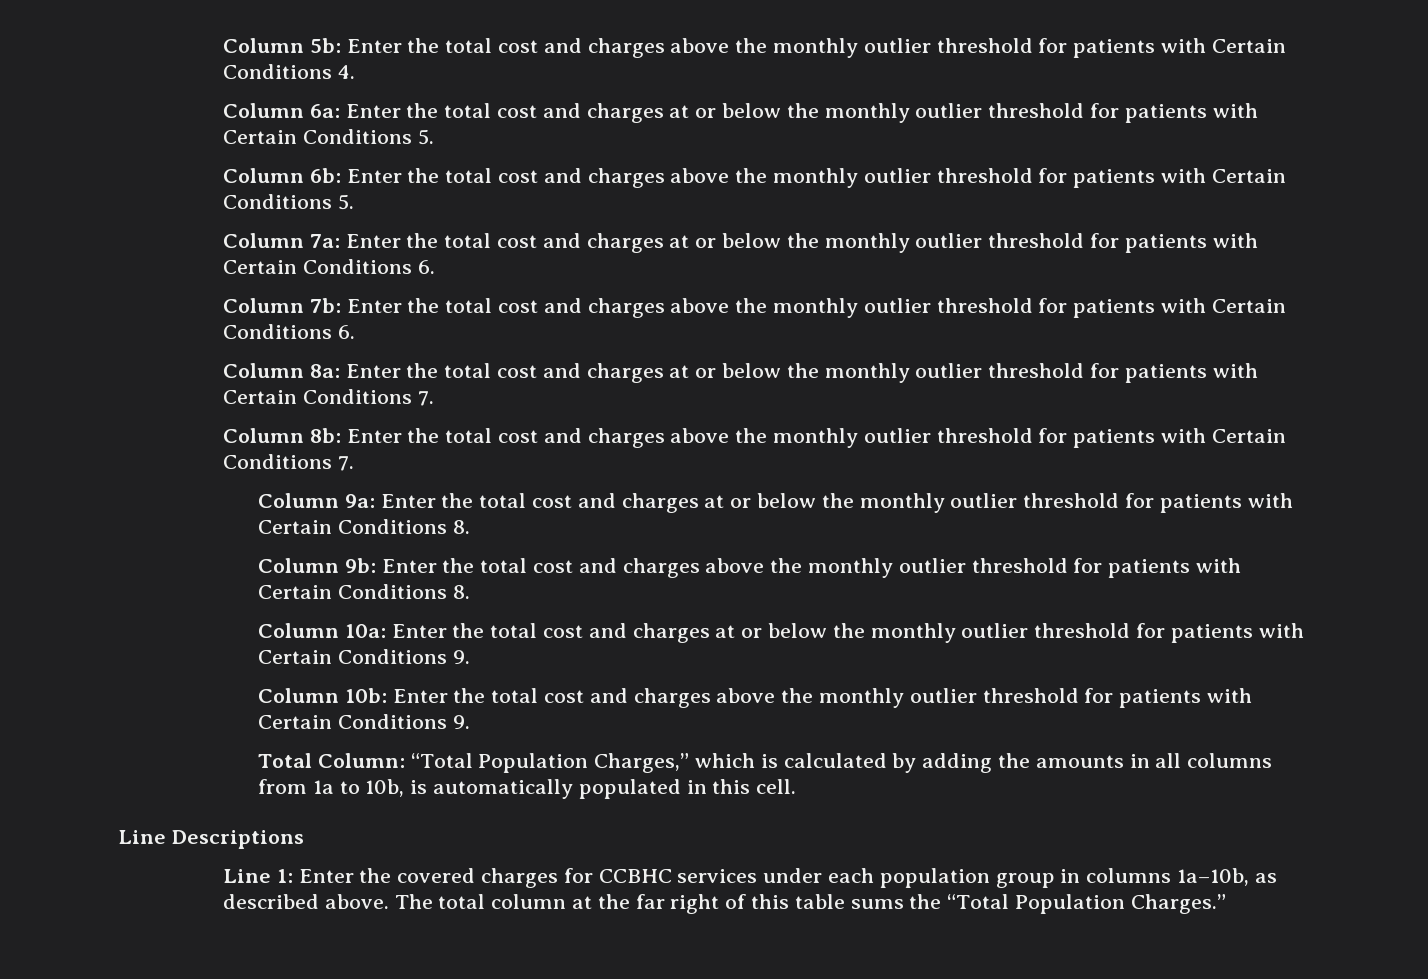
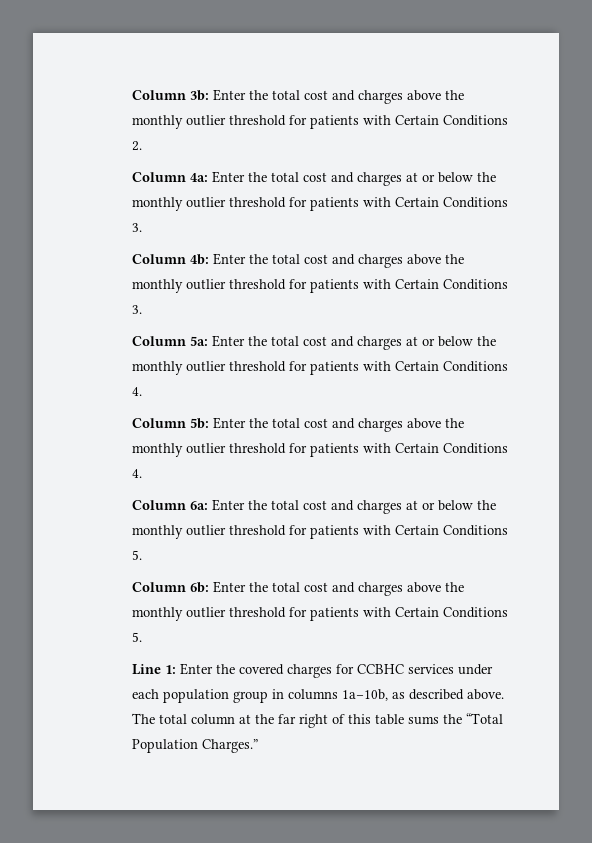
[223,38,305,53] Column -> [131,89,464,104] [131,115,508,129] [131,141,142,151] [131,171,496,186] [131,197,508,211] [131,223,142,232] [131,253,464,268] [131,279,508,293] [131,305,142,314] [131,335,496,350] [131,361,508,375] [131,387,142,396] [131,418,186,428] Column 3b: Enter the total cost and charges above the monthly outlier threshold for patients with Certain Conditions 2. // Column 4a: Enter the total cost and charges at or below the monthly outlier threshold for patients with Certain Conditions 3. // Column 4b: Enter the total cost and charges above the monthly outlier threshold for patients with Certain Conditions 3. // Column 5a: Enter the total cost and charges at or below the monthly outlier threshold for patients with Certain Conditions 4. // Column
[223,233,1258,253] [223,259,435,274] [223,298,1286,318] [223,324,355,339] [223,363,1258,383] [223,389,434,406] [223,428,1286,448] [223,454,354,471] [258,493,1293,513] [258,519,470,534] [258,558,1242,578] [258,584,470,599] [258,623,1304,643] [258,649,470,664] [258,688,1253,708] [258,714,470,729] [258,753,1273,773] [258,779,797,799] [118,830,304,849] // Column 7a: Enter the total cost and charges at or below the monthly outlier threshold for patients with Certain Conditions 6. // Column 7b: Enter the total cost and charges above the monthly outlier threshold for patients with Certain Conditions 6. // Column 8a: Enter the total cost and charges at or below the monthly outlier threshold for patients with Certain Conditions 7. // Column 8b: Enter the total cost and charges above the monthly outlier threshold for patients with Certain Conditions 7. // Column 9a: Enter the total cost and charges at or below the monthly outlier threshold for patients with Certain Conditions 8. // Column 9b: Enter the total cost and charges above the monthly outlier threshold for patients with Certain Conditions 8. // Column 10a: Enter the total cost and charges at or below the monthly outlier threshold for patients with Certain Conditions 9. // Column 10b: Enter the total cost and charges above the monthly outlier threshold for patients with Certain Conditions 9. // Total Column: “Total Population Charges,” which is calculated by adding the amounts in all columns from 1a to 10b, is automatically populated in this cell. // Line Descriptions -> (142, 637) none

